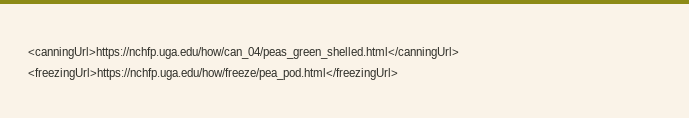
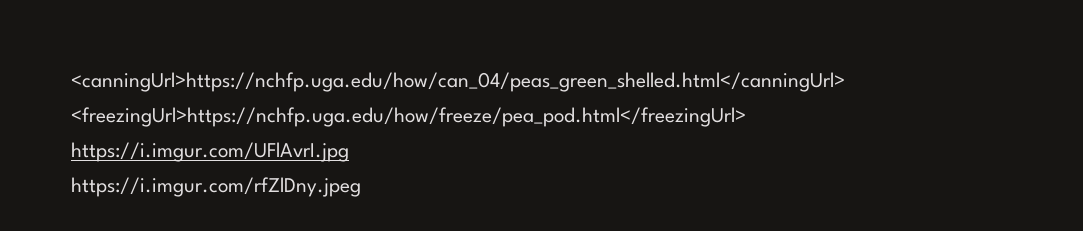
(398, 74) none -> [71,142,349,162] [71,177,361,197] // https://i.imgur.com/UFlAvrI.jpg // https://i.imgur.com/rfZlDny.jpeg

